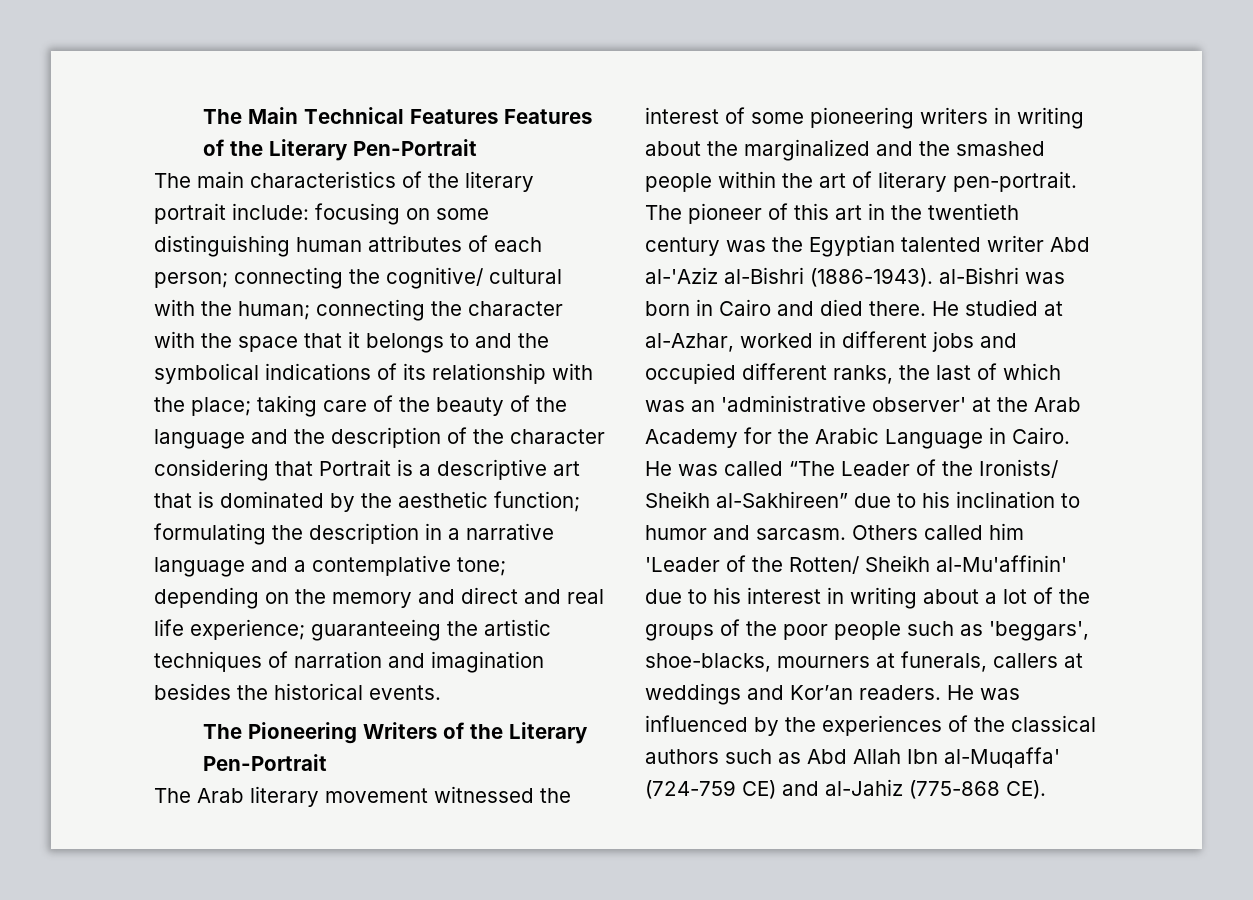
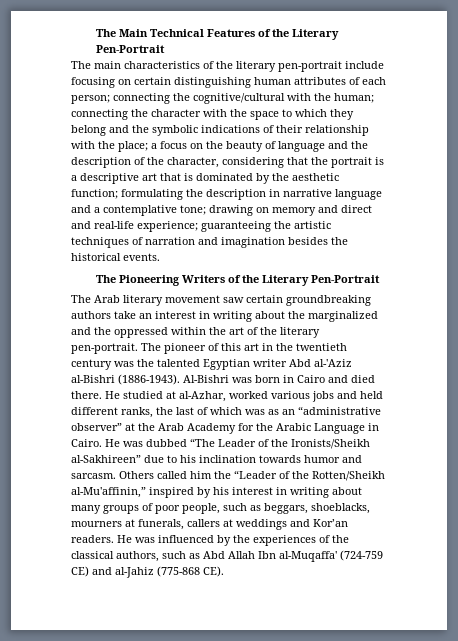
[503,109,592,124] Features -> (255, 33) none
[154,203,309,224] portrait include: -> [278,61,384,72] pen-portrait include
[436,208,489,220] some -> [134,77,171,85] certain
[386,267,562,289] cognitive/ cultural -> [193,93,285,104] cognitive/cultural
[304,331,549,353] [154,363,259,384] that it belongs to and the symbolical -> [282,109,354,120] [71,125,198,136] to which they belong and the symbolic
[403,363,426,380] its -> [276,125,303,133] their
[257,395,393,417] taking care of -> [151,141,203,149] a focus on
[536,397,567,412] the -> (276, 145) none
[510,429,605,444] character -> [167,157,219,168] character,
[319,459,391,476] Portrait -> [311,157,372,168] the portrait
[448,528,460,540] a -> (280, 193) none
[154,587,326,609] depending on the -> [209,205,269,216] drawing on
[567,589,604,604] [154,619,184,636] real life -> [94,221,134,229] real-life
[434,786,571,803] [645,107,988,129] witnessed the interest of some pioneering writers -> [223,295,371,306] [71,311,196,319] saw certain groundbreaking authors take an interest
[956,141,1045,156] [645,173,712,192] smashed people -> [114,327,168,338] oppressed
(872, 179) none -> [260,327,277,335] the
[809,235,981,257] Egyptian talented -> [157,359,250,370] talented Egyptian
[939,267,1019,284] al-Bishri -> [183,375,229,383] Al-Bishri
[819,331,927,348] in different -> [271,391,310,399] various
[645,363,736,384] occupied -> [360,391,383,399] held
[691,395,966,412] an 'administrative observer' -> [268,406,381,415] [71,423,122,431] as an “administrative observer”
[724,461,783,476] called -> [146,439,187,447] dubbed
[979,459,1058,478] [645,491,710,508] Ironists/ Sheikh -> [291,439,370,449] Ironists/Sheikh
[1061,493,1080,508] to -> [259,455,301,463] towards
[645,555,1067,574] [645,589,707,604] 'Leader of the Rotten/ Sheikh al-Mu'affinin' due to -> [214,470,385,481] [71,487,211,498] the “Leader of the Rotten/Sheikh al-Mu'affinin,” inspired by
[985,587,1090,604] [645,619,1089,641] [645,653,771,672] a lot of the groups of the poor people such as 'beggars', shoe-blacks, -> [71,503,370,514] many groups of poor people, such as beggars, shoeblacks,
[645,749,719,764] authors -> [116,551,159,562] authors,

